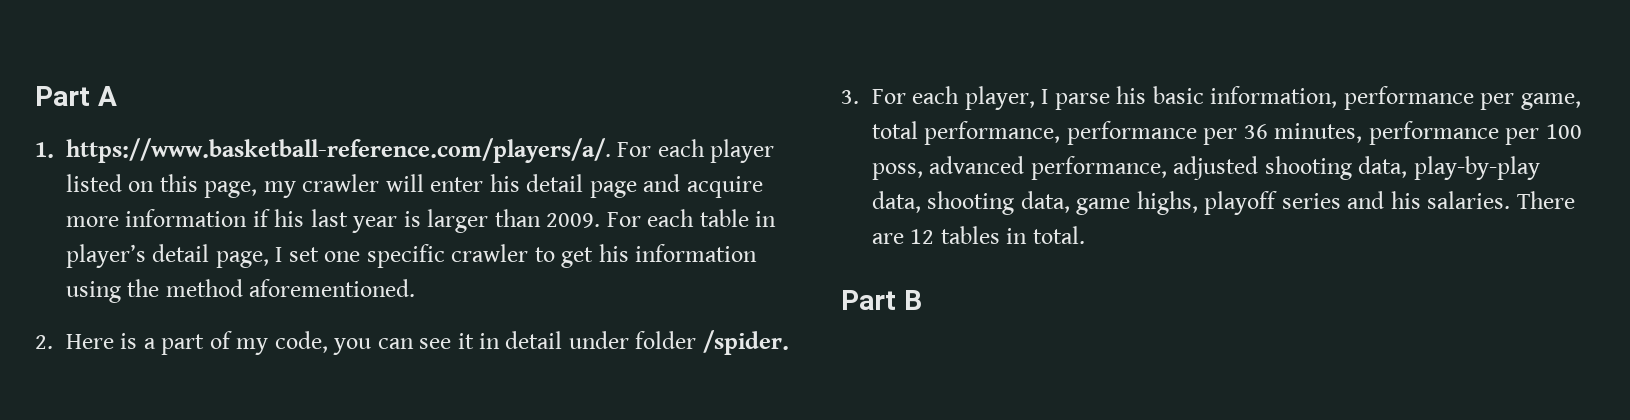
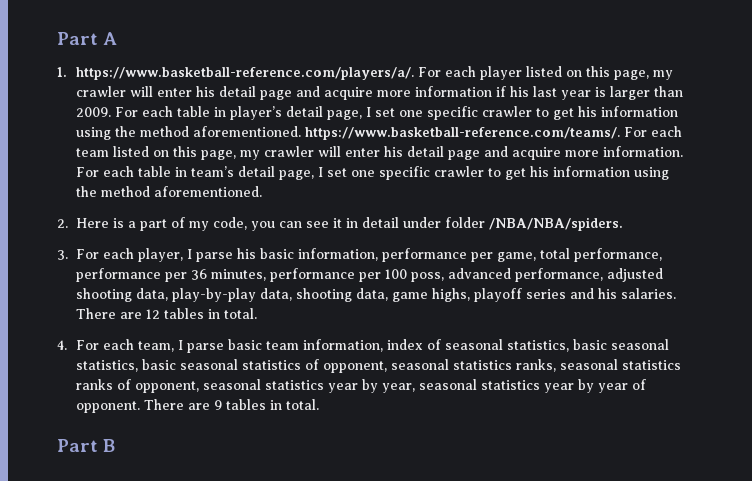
(416, 288) none -> [305,126,683,140] [76,146,684,160] [76,166,670,180] [76,186,263,197] https://www.basketball-reference.com/teams/. For each team listed on this page, my crawler will enter his detail page and acquire more information. For each table in team’s detail page, I set one specific crawler to get his information using the method aforementioned.
[702,330,789,355] /spider. -> [489,217,624,231] /NBA/NBA/spiders.
(1085, 235) none -> [57,339,670,353] [76,359,682,373] [76,379,647,393] [76,399,320,413] // 4. For each team, I parse basic team information, index of seasonal statistics, basic seasonal statistics, basic seasonal statistics of opponent, seasonal statistics ranks, seasonal statistics ranks of opponent, seasonal statistics year by year, seasonal statistics year by year of opponent. There are 9 tables in total.

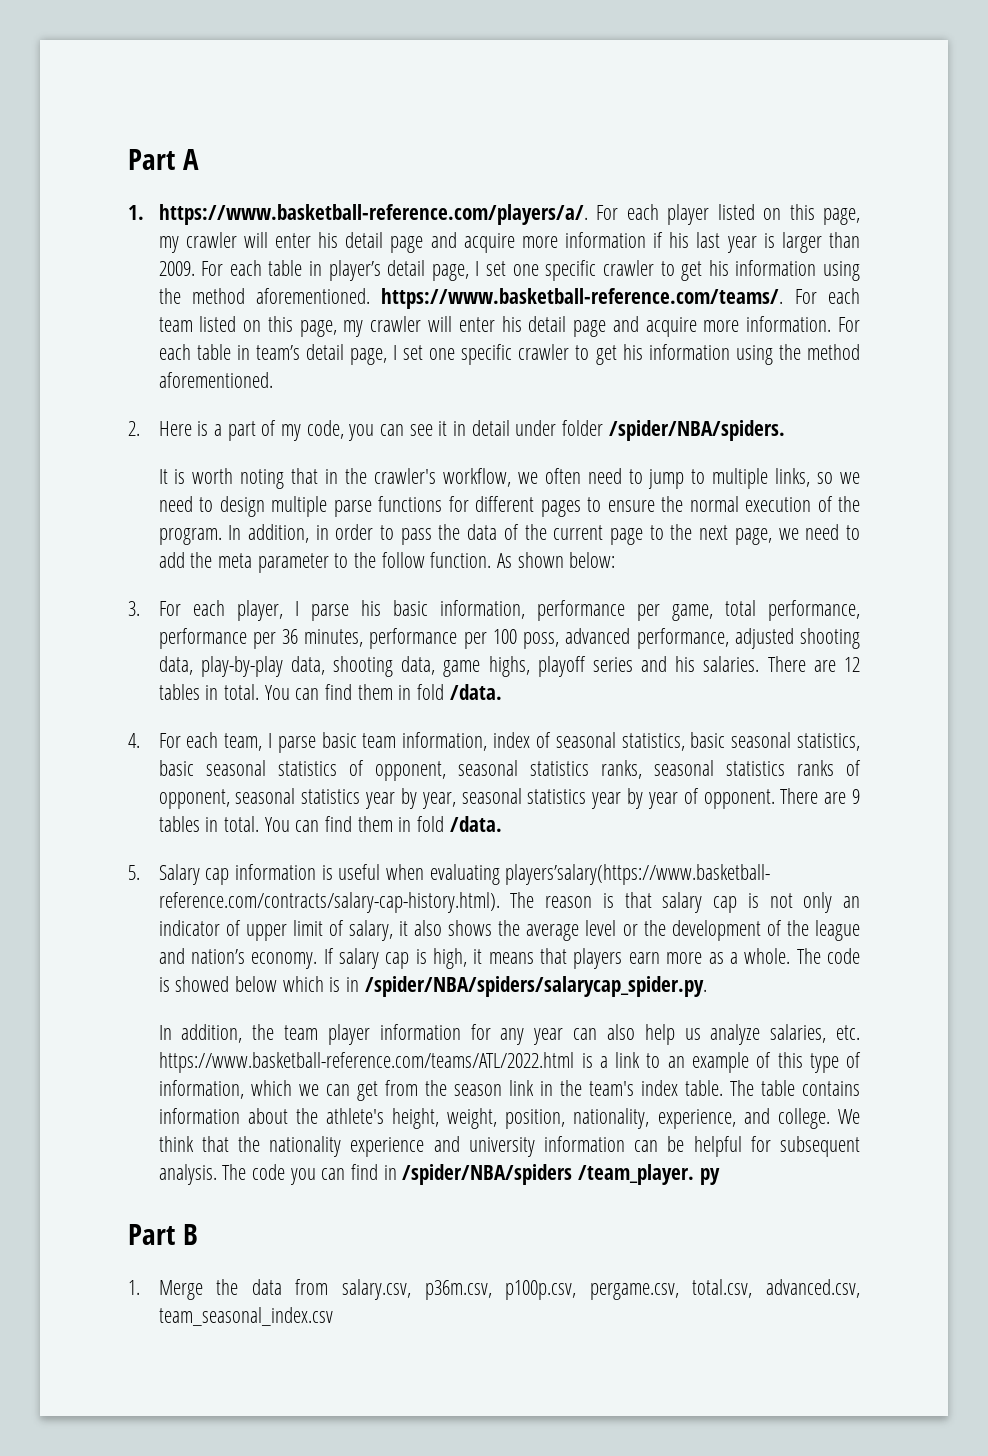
[489,217,624,231] /NBA/NBA/spiders. -> [608,420,785,441] [158,468,860,489] [158,496,860,517] [158,524,861,545] [158,552,616,573] /spider/NBA/spiders. // It is worth noting that in the crawler's workflow, we often need to jump to multiple links, so we need to design multiple parse functions for different pages to ensure the normal execution of the program. In addition, in order to pass the data of the current page to the next page, we need to add the meta parameter to the follow function. As shown below:
(258, 313) none -> [264,684,502,700] You can find them in fold /data.
[57,439,116,452] // Part B -> [264,816,502,832] [128,864,771,885] [158,892,860,913] [158,920,860,941] [158,948,860,969] [158,976,707,997] [158,1024,861,1045] [158,1052,862,1073] [158,1080,860,1101] [158,1108,860,1129] [158,1136,860,1157] [158,1164,720,1185] [128,1224,198,1245] [128,1279,861,1300] [158,1307,333,1326] You can find them in fold /data. // 5. Salary cap information is useful when evaluating players’salary(https://www.basketball- reference.com/contracts/salary-cap-history.html). The reason is that salary cap is not only an indicator of upper limit of salary, it also shows the average level or the development of the league and nation’s economy. If salary cap is high, it means that players earn more as a whole. The code is showed below which is in /spider/NBA/spiders/salarycap_spider.py. // In addition, the team player information for any year can also help us analyze salaries, etc. https://www.basketball-reference.com/teams/ATL/2022.html is a link to an example of this type of information, which we can get from the season link in the team's index table. The table contains information about the athlete's height, weight, position, nationality, experience, and college. We think that the nationality experience and university information can be helpful for subsequent analysis. The code you can find in /spider/NBA/spiders /team_player. py // Part B // 1. Merge the data from salary.csv, p36m.csv, p100p.csv, pergame.csv, total.csv, advanced.csv, team_seasonal_index.csv

